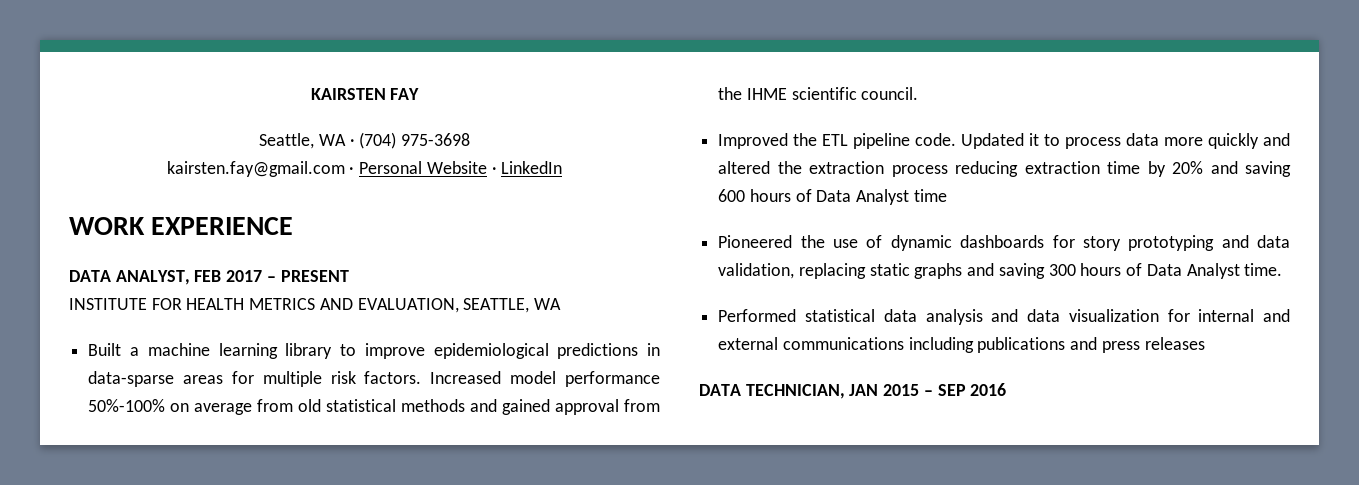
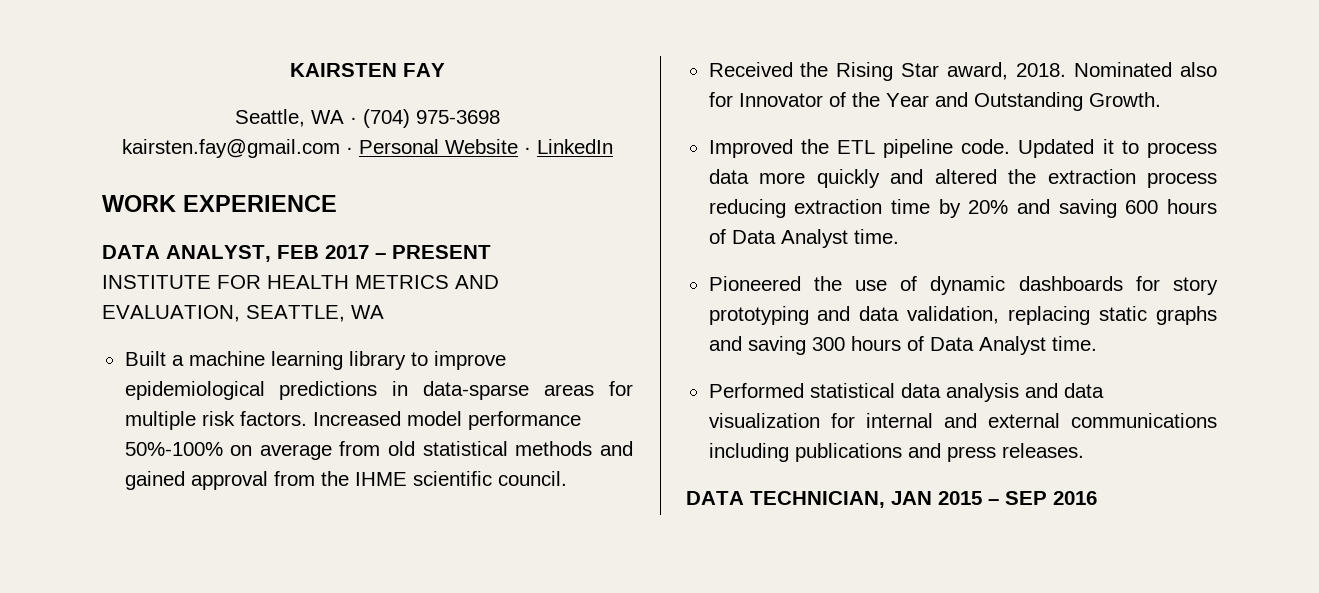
(919, 93) none -> [708,62,1217,81] [708,92,1161,111] // Received the Rising Star award, 2018. Nominated also for Innovator of the Year and Outstanding Growth.
[913,189,947,202] time -> [853,229,899,244] time.
[1144,337,1205,350] releases -> [1001,443,1084,458] releases.

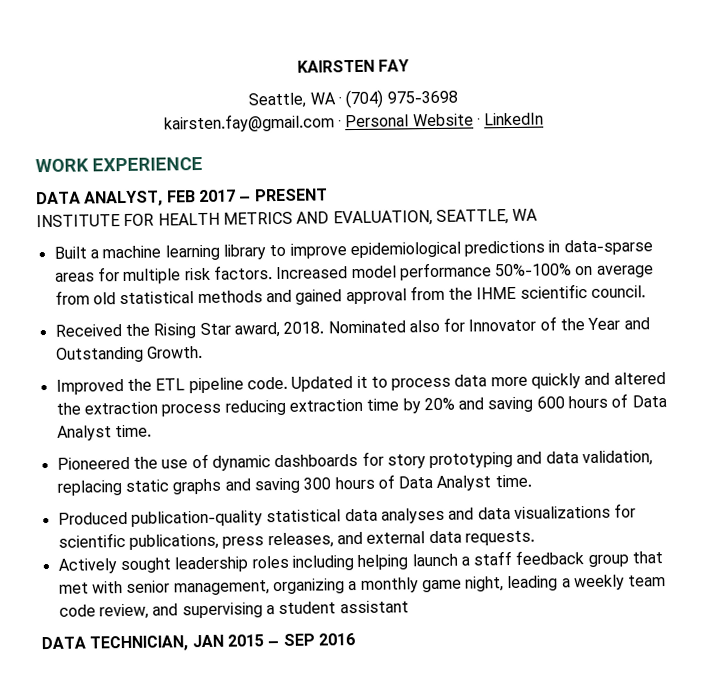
[708,383,804,398] Performed -> [57,510,263,527] Produced publication-quality
[945,383,1104,402] [708,413,1217,428] [708,443,1084,462] analysis and data visualization for internal and external communications including publications and press releases. -> [380,503,637,524] [57,530,535,550] [57,550,664,574] [58,574,667,596] [58,600,409,620] analyses and data visualizations for scientific publications, press releases, and external data requests. // Actively sought leadership roles including helping launch a staff feedback group that met with senior management, organizing a monthly game night, leading a weekly team code review, and supervising a student assistant

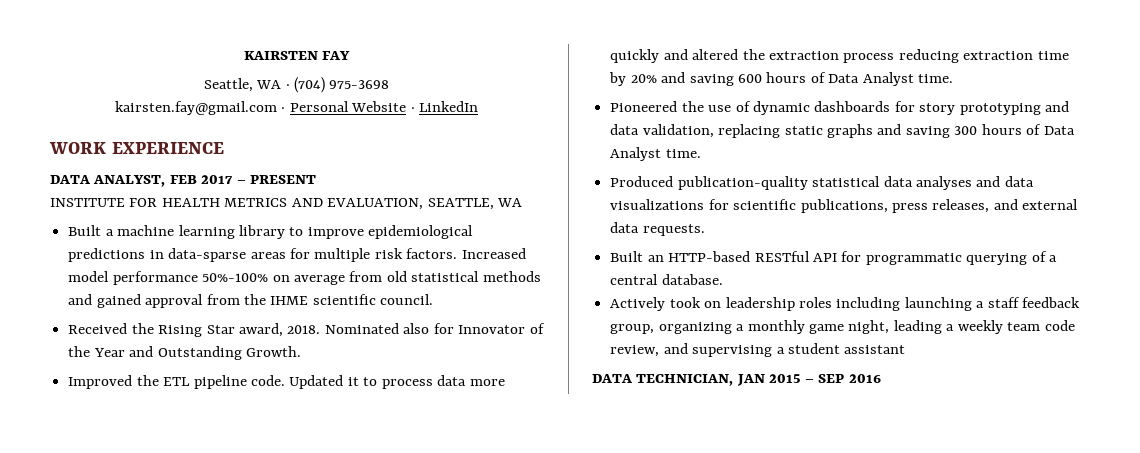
(535, 538) none -> [610,251,1058,265] [610,274,723,285] // Built an HTTP-based RESTful API for programmatic querying of a central database.
[119,557,171,574] sought -> [669,297,722,308] took on
[357,553,458,571] helping launch -> [904,297,972,311] launching
[587,551,664,568] [58,580,270,596] group that met with senior management, -> [610,324,655,334] group,

